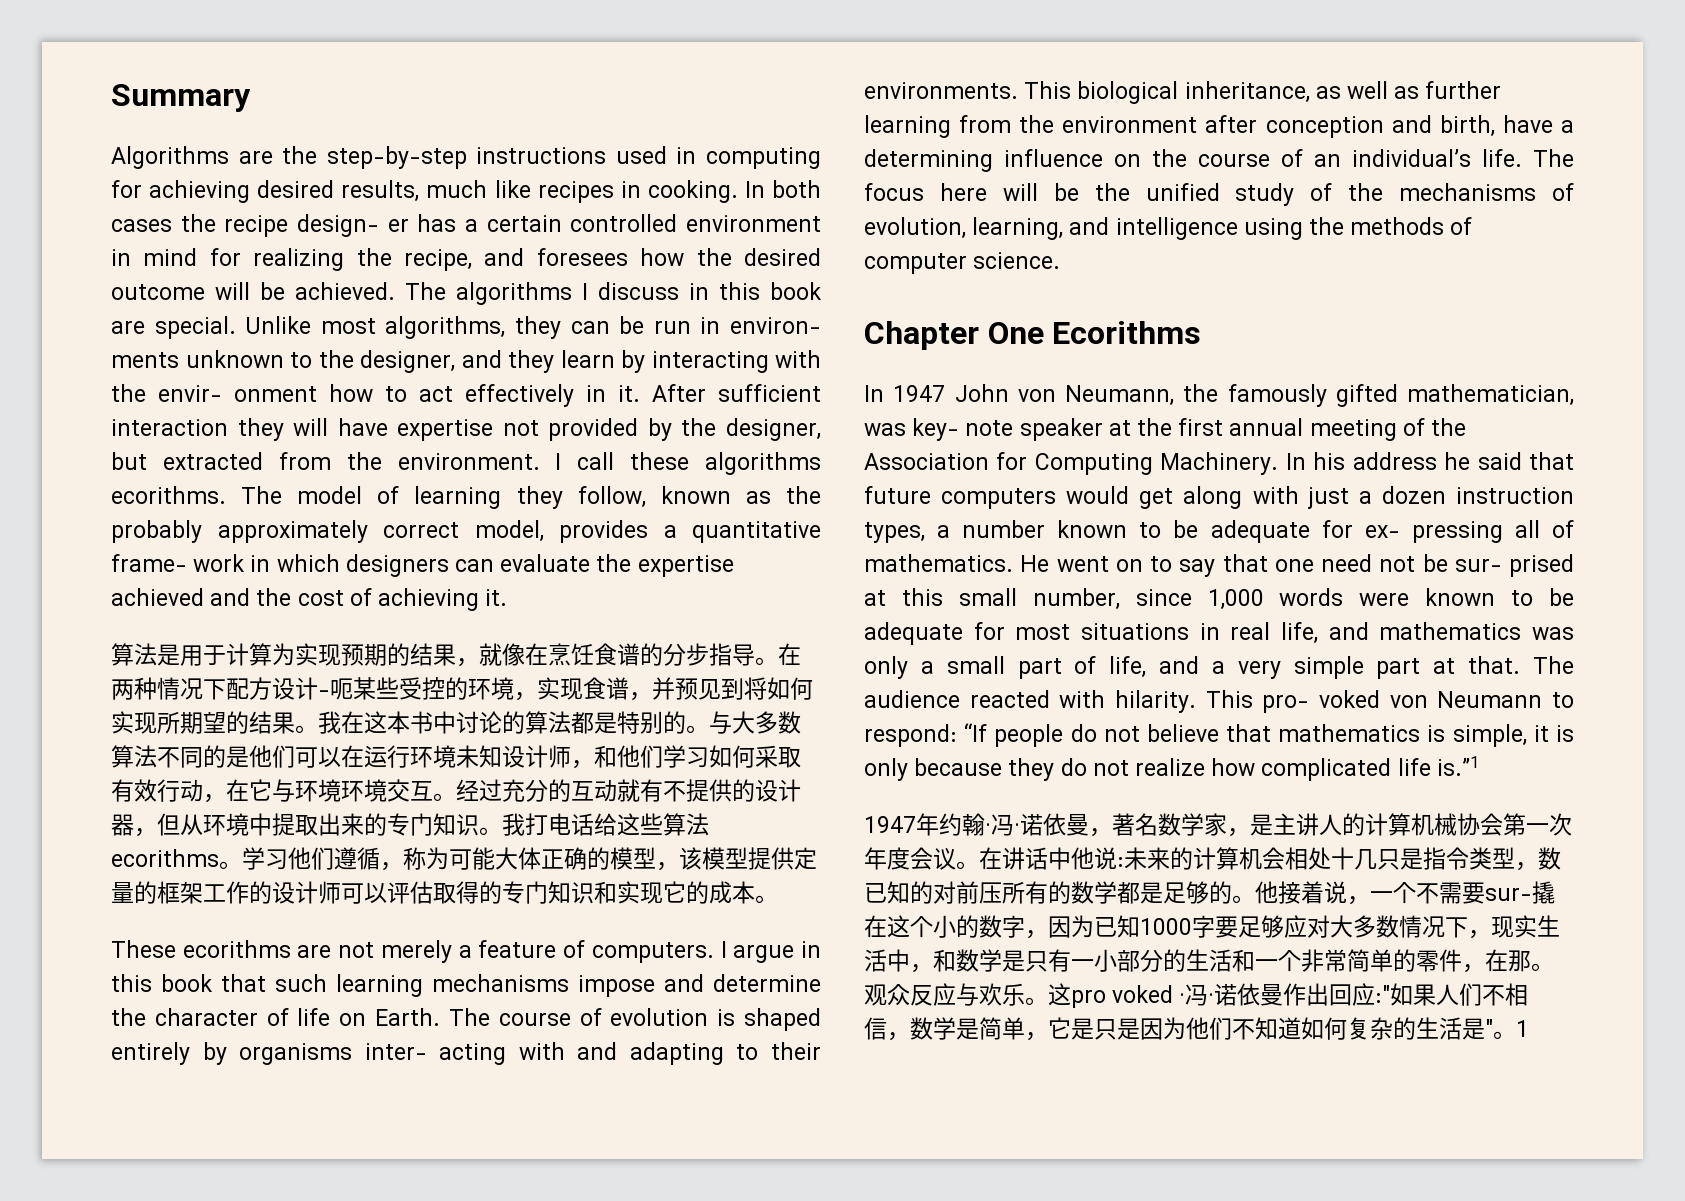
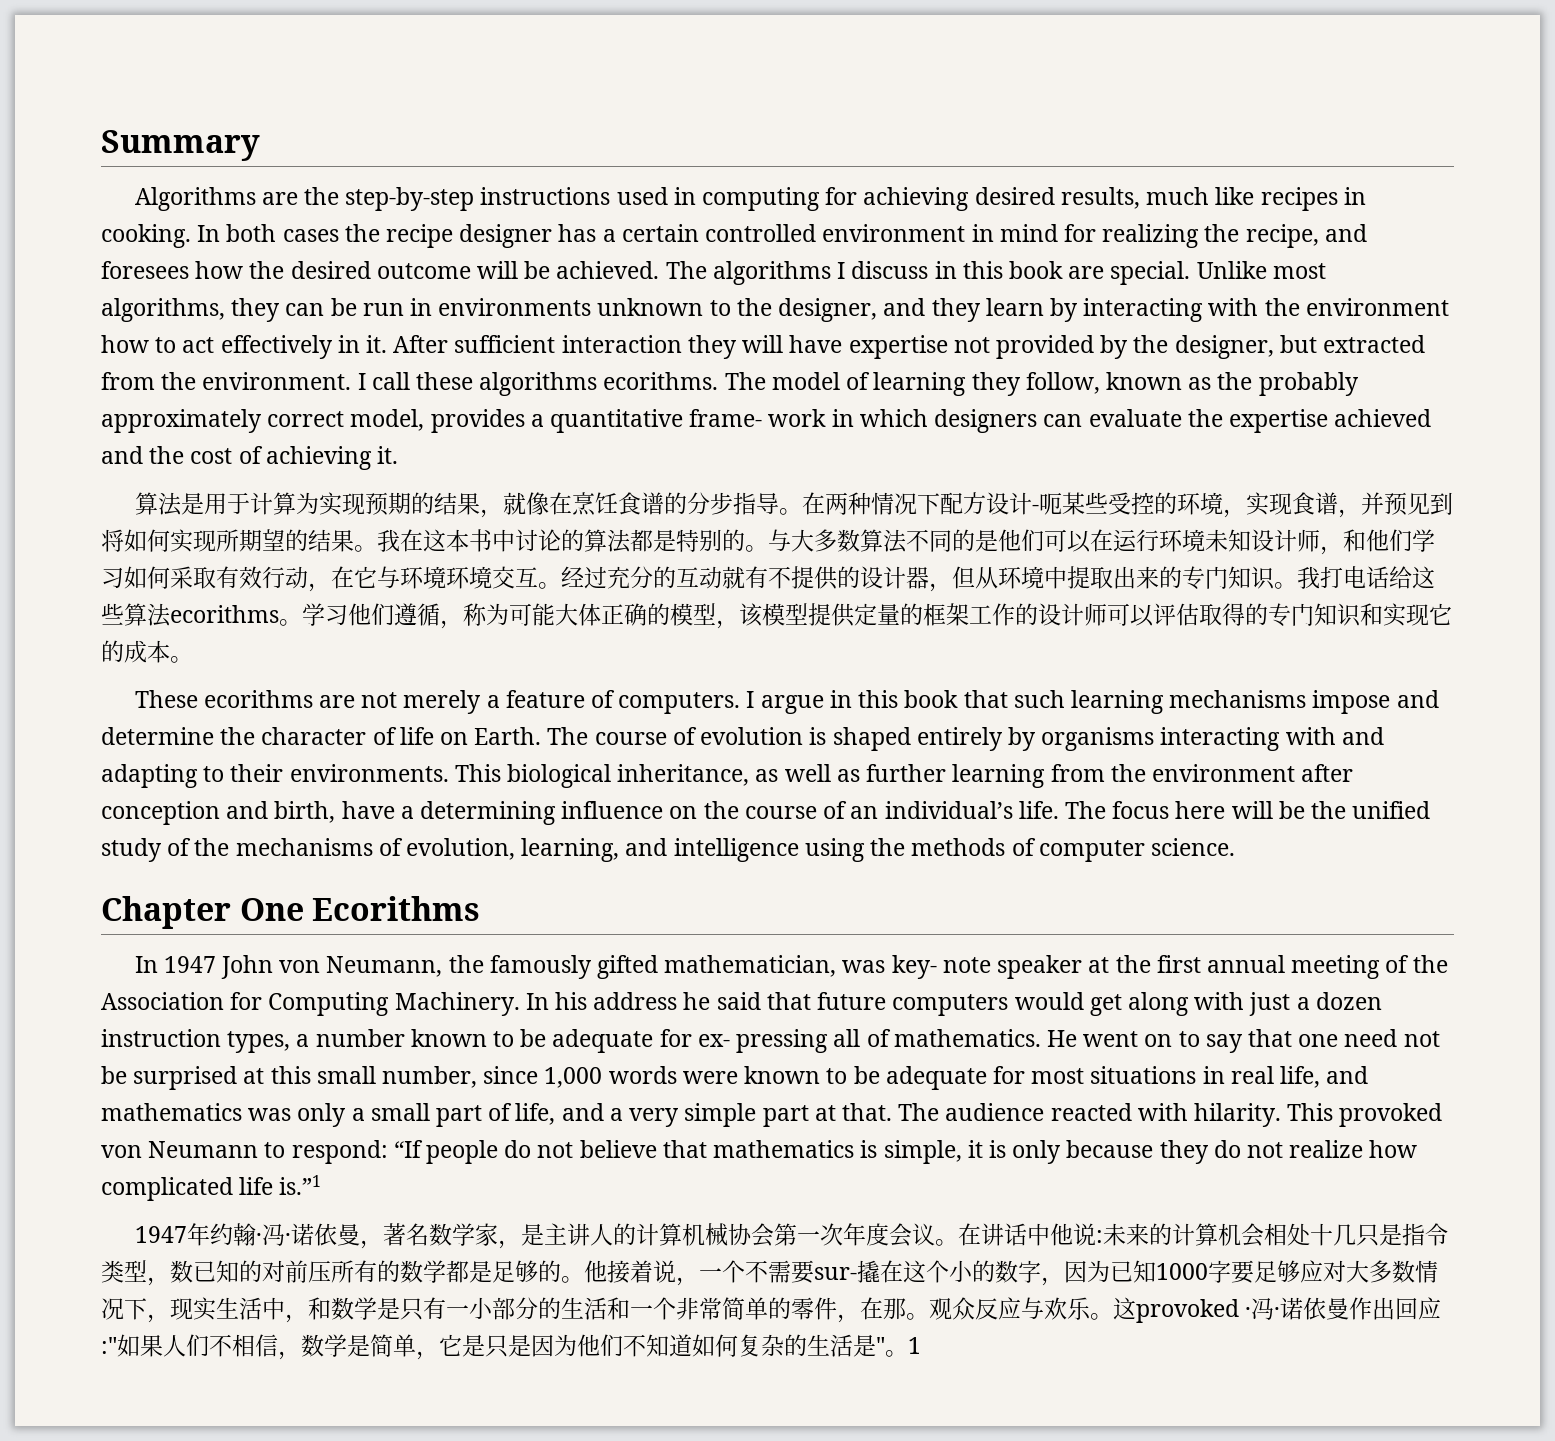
[297,214,409,237] design- er -> [459,224,553,248] designer
[730,317,822,334] [111,352,179,368] environ- ments -> [438,298,592,316] environments
[158,385,317,402] envir- onment -> [1305,298,1449,316] environment
[364,1043,507,1065] inter- acting -> [1160,727,1281,751] interacting
[1454,554,1574,577] sur- prised -> [133,1066,238,1090] surprised
[1262,690,1380,713] pro- voked -> [1339,1103,1443,1127] provoked
[1071,985,1174,1008] pro voked -> [1136,1299,1239,1323] provoked

